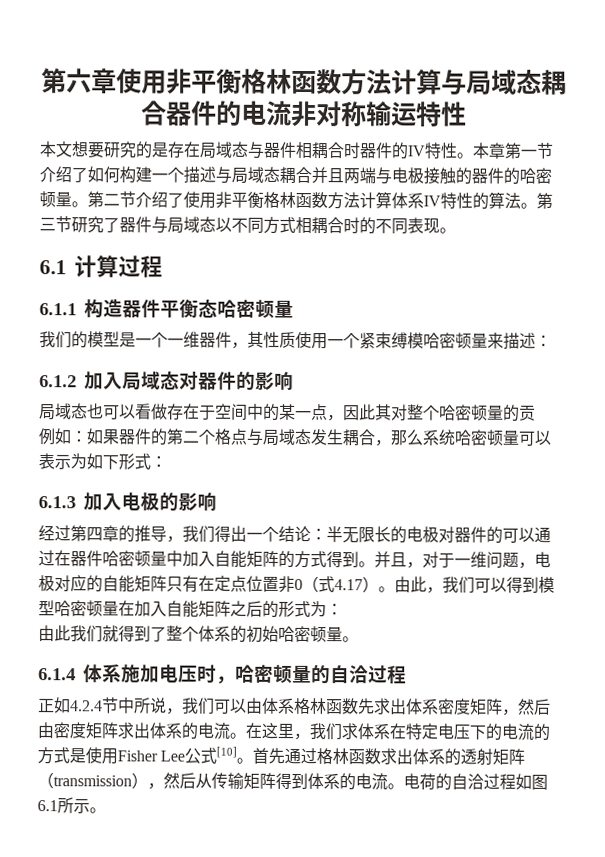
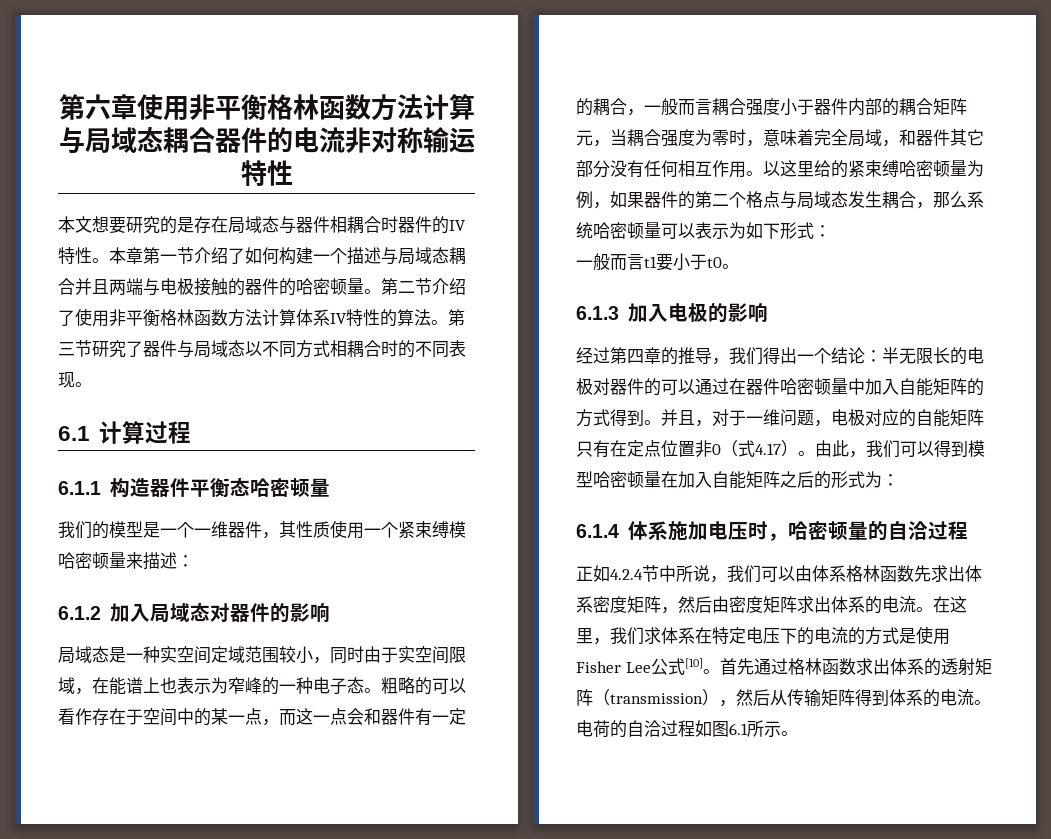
[87,403,168,420] 也可以看做 -> [109,646,466,664] [58,677,466,695] [58,708,92,725] 是一种实空间定域范围较小，同时由于实空间限域，在能谱上也表示为窄峰的一种电子态。粗略的可以看作
[343,404,536,422] [38,428,87,446] 因此其对整个哈密顿量的贡 // 例如： -> [279,708,466,726] [576,98,967,116] [576,129,984,147] [576,160,984,178] [576,191,610,209] 而这一点会和器件有一定的耦合，一般而言耦合强度小于器件内部的耦合矩阵元，当耦合强度为零时，意味着完全局域，和器件其它部分没有任何相互作用。以这里给的紧束缚哈密顿量为例，
(167, 461) none -> [576,253,739,271] // 一般而言t1要小于t0。
[38,625,359,643] // 由此我们就得到了整个体系的初始哈密顿量。 -> (899, 480) none

